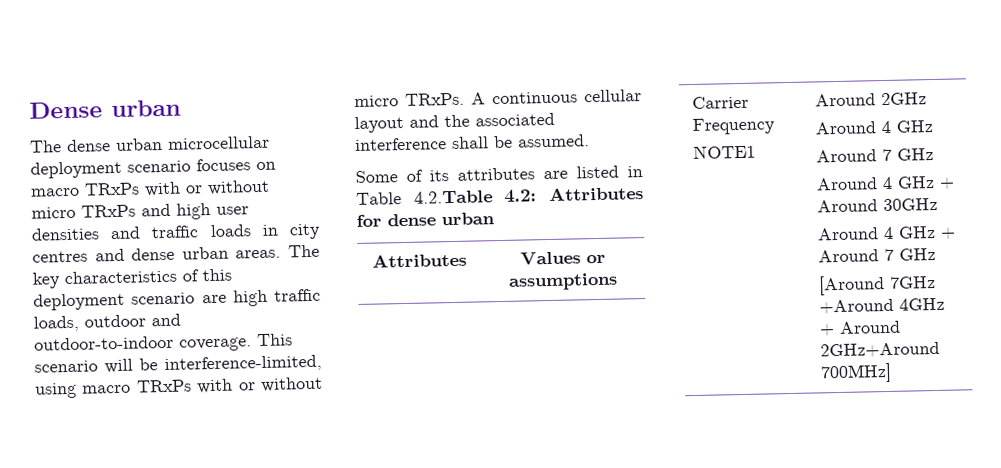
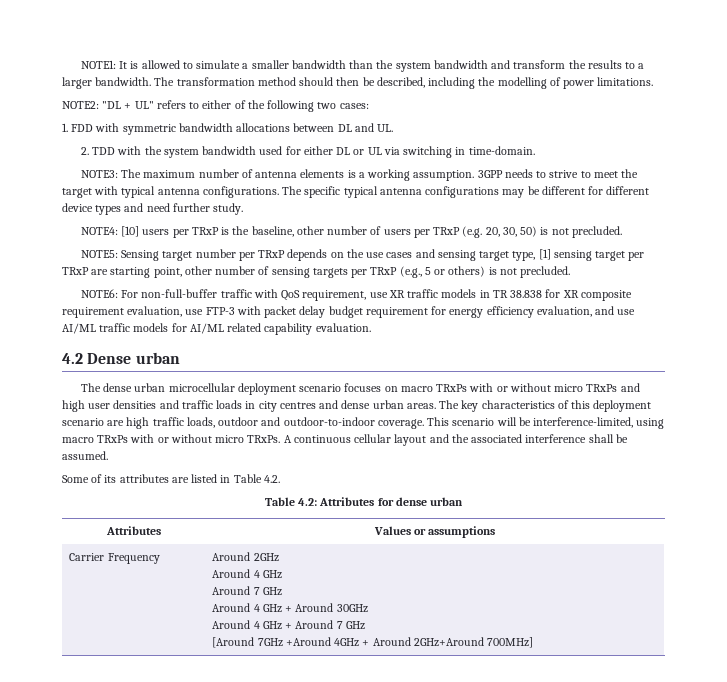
(29, 110) none -> [80,60,645,72] [62,77,654,89] [62,100,369,112] [62,123,394,135] [80,146,535,158] [80,169,639,181] [62,186,650,198] [62,203,244,215] [80,226,622,238] [80,249,645,261] [62,266,571,278] [80,289,632,301] [62,306,636,318] [62,323,371,335] [62,353,83,364] NOTE1: It is allowed to simulate a smaller bandwidth than the system bandwidth and transform the results to a larger bandwidth. The transformation method should then be described, including the modelling of power limitations. // NOTE2: "DL + UL" refers to either of the following two cases: // 1. FDD with symmetric bandwidth allocations between DL and UL. // 2. TDD with the system bandwidth used for either DL or UL via switching in time-domain. // NOTE3: The maximum number of antenna elements is a working assumption. 3GPP needs to strive to meet the target with typical antenna configurations. The specific typical antenna configurations may be different for different device types and need further study. // NOTE4: [10] users per TRxP is the baseline, other number of users per TRxP (e.g. 20, 30, 50) is not precluded. // NOTE5: Sensing target number per TRxP depends on the use cases and sensing target type, [1] sensing target per TRxP are starting point, other number of sensing targets per TRxP (e.g., 5 or others) is not precluded. // NOTE6: For non-full-buffer traffic with QoS requirement, use XR traffic models in TR 38.838 for XR composite requirement evaluation, use FTP-3 with packet delay budget requirement for energy efficiency evaluation, and use AI/ML traffic models for AI/ML related capability evaluation. // 4.2
[413,190,493,204] 4.2.Table -> [263,475,280,483] [264,497,295,506] 4.2. // Table
[693,144,757,159] // NOTE1 -> (160, 558) none

